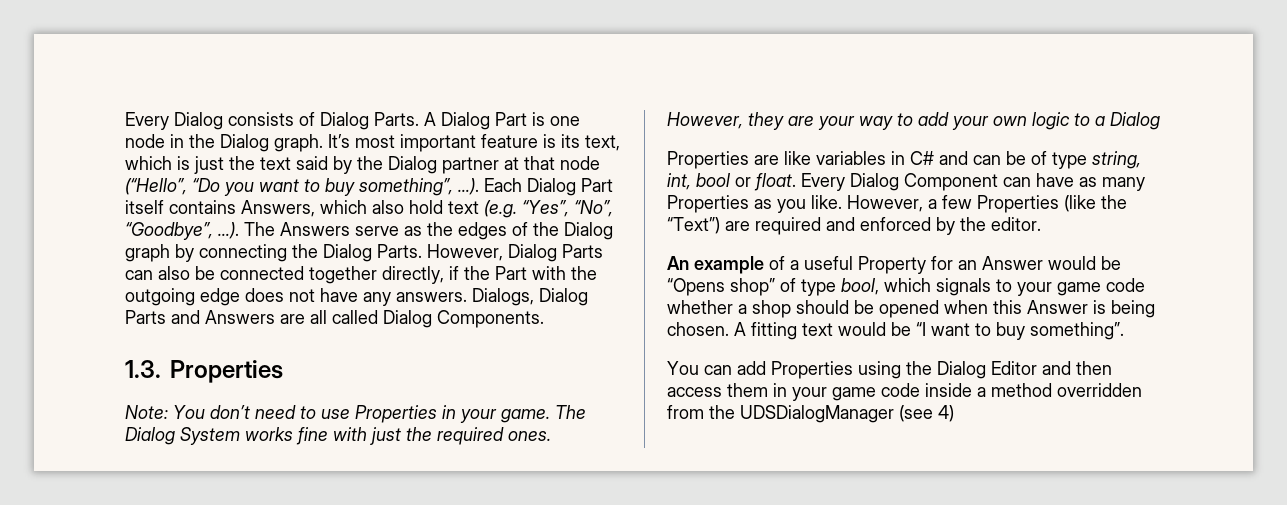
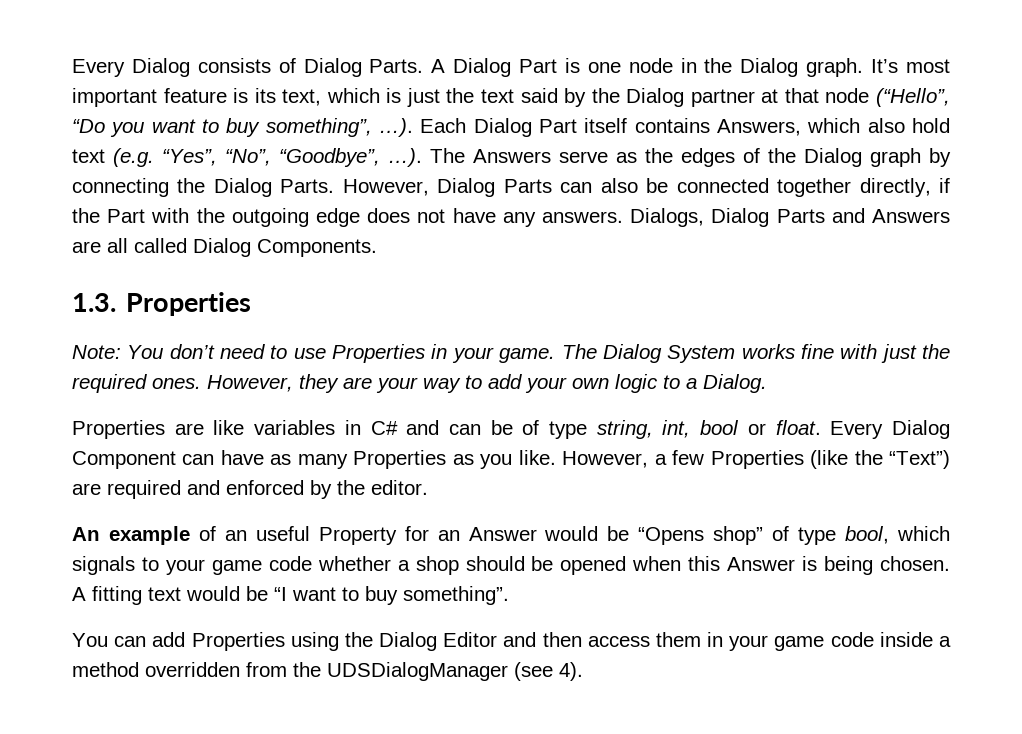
[1110,112,1160,130] Dialog -> [703,374,767,393] Dialog.
[790,260,799,270] a -> [224,530,247,541] an
[938,405,954,422] 4) -> [559,662,583,681] 4).

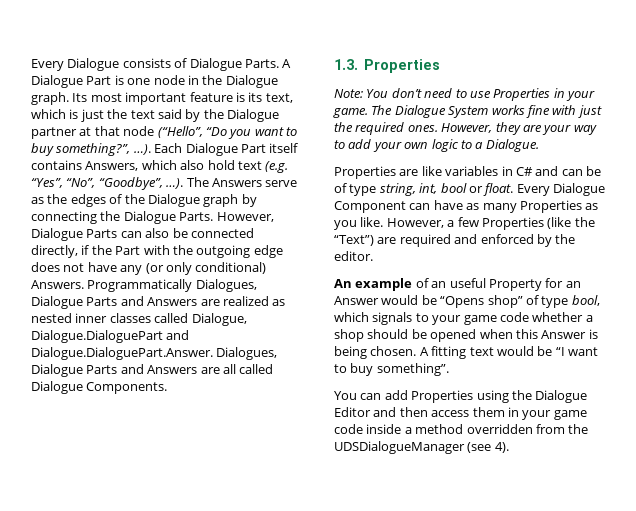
[72,58,190,77] Every Dialog -> [31,58,120,71] Every Dialogue
[303,58,362,77] Dialog -> [189,58,242,71] Dialogue
[453,58,512,77] Dialog -> [31,75,83,88] Dialogue
[740,58,899,77] Dialog graph. It’s -> [225,75,278,88] [31,92,88,105] Dialogue graph. Its
[626,88,685,107] Dialog -> [227,109,279,122] Dialogue
[265,118,372,137] something”, -> [56,143,131,156] something?”,
[473,118,532,137] Dialog -> [185,143,238,156] Dialogue
[804,148,862,167] Dialog -> [147,194,200,207] Dialogue
[213,178,272,197] Dialog -> [123,211,176,224] Dialogue
[437,178,496,197] Dialog -> [31,228,83,241] Dialogue
[777,178,852,197] together -> (254, 233) none
[542,208,770,227] answers. Dialogs, Dialog -> [145,262,267,275] [31,279,257,292] [31,296,286,309] [31,313,247,326] [31,330,190,343] [31,347,278,360] [31,364,83,377] (or only conditional) Answers. Programmatically Dialogues, Dialogue Parts and Answers are realized as nested inner classes called Dialogue, Dialogue.DialoguePart and Dialogue.DialoguePart.Answer. Dialogues, Dialogue
[193,238,251,257] Dialog -> [31,381,83,394] Dialogue
[602,344,662,363] Dialog -> [394,105,446,118] Dialogue
[703,374,767,393] Dialog. -> [485,139,539,152] Dialogue.
[892,420,951,439] Dialog -> [553,183,605,196] Dialogue
[379,632,438,651] Dialog -> [535,390,588,403] Dialogue
[327,662,508,681] UDSDialogManager -> [334,441,465,454] UDSDialogueManager

